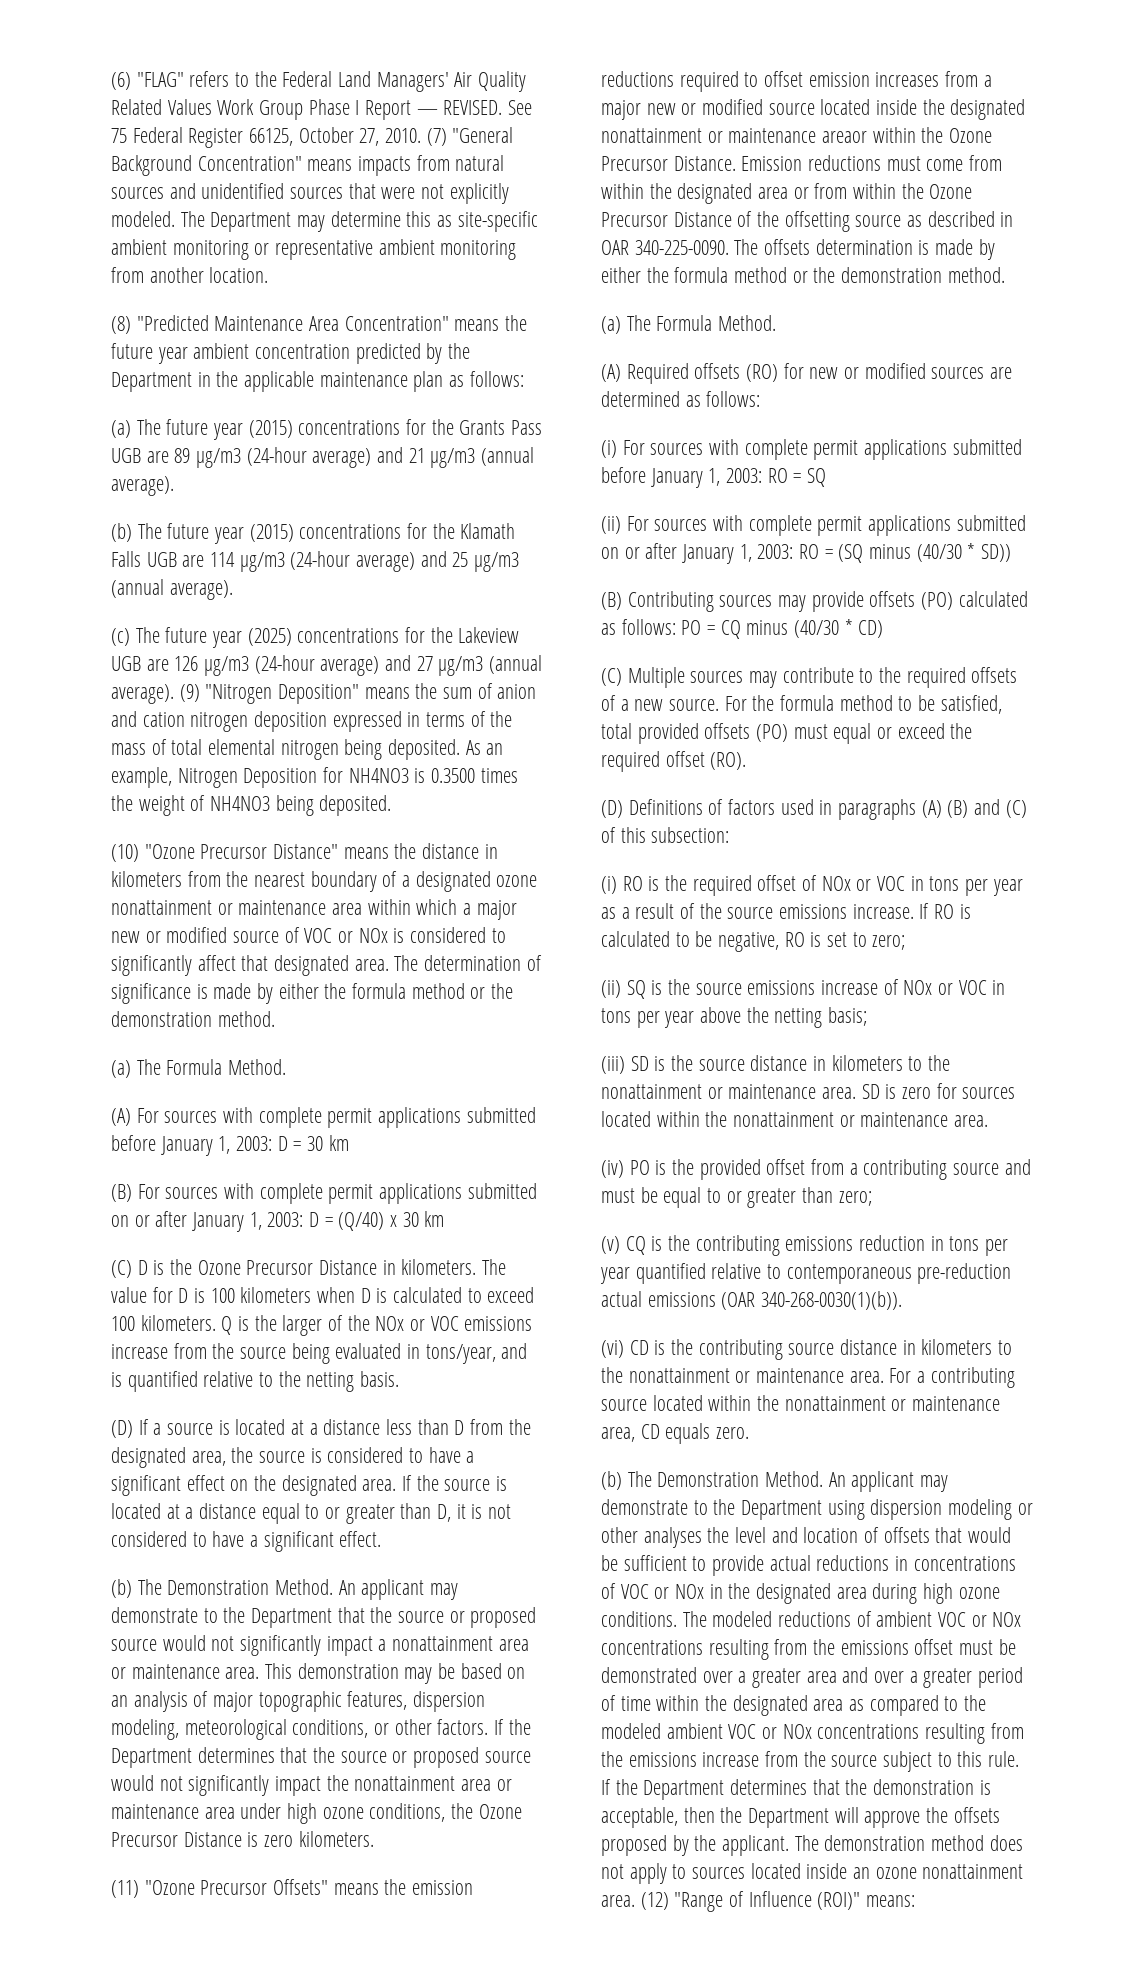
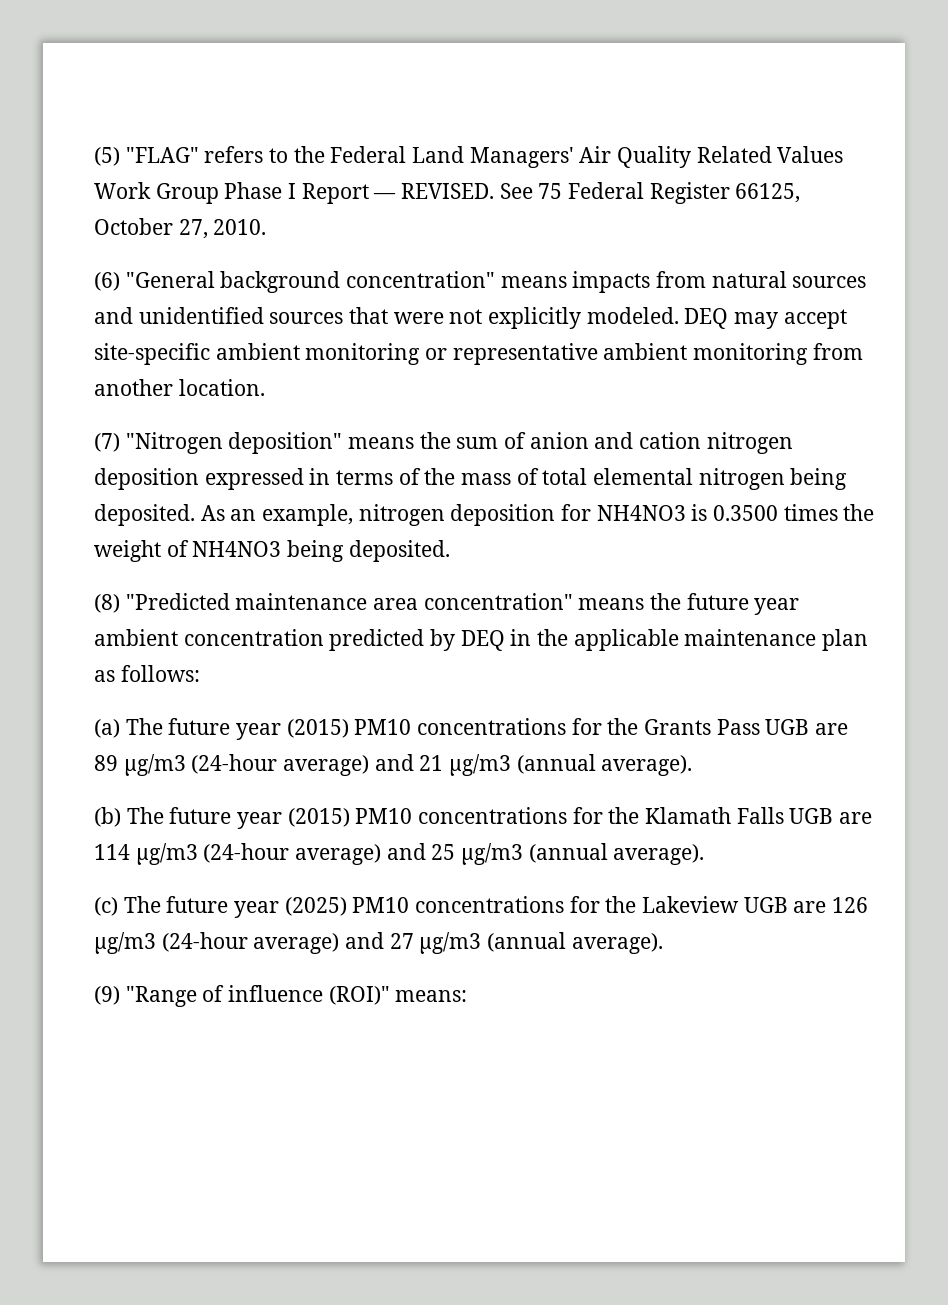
[111,72,131,90] (6) -> [94,147,120,166] (5)
[426,127,514,146] [111,155,302,176] (7) "General Background Concentration" -> [94,271,496,293] // (6) "General background concentration"
[180,211,453,232] The Department may determine this as -> [684,308,847,329] DEQ may accept
[111,315,528,334] [111,343,471,364] [111,371,524,392] [111,419,543,440] [111,447,535,468] [111,476,174,496] [111,523,516,544] [111,551,520,572] [111,579,233,600] [111,627,520,648] [111,655,543,676] [111,684,360,704] (8) "Predicted Maintenance Area Concentration" means the future year ambient concentration predicted by the Department in the applicable maintenance plan as follows: // (a) The future year (2015) concentrations for the Grants Pass UGB are 89 µg/m3 (24-hour average) and 21 µg/m3 (annual average). // (b) The future year (2015) concentrations for the Klamath Falls UGB are 114 µg/m3 (24-hour average) and 25 µg/m3 (annual average). // (c) The future year (2025) concentrations for the Lakeview UGB are 126 µg/m3 (24-hour average) and 27 µg/m3 (annual average). (9) "Nitrogen Deposition" -> [94,432,343,454] (7) "Nitrogen deposition"
[177,768,318,788] Nitrogen Deposition -> [358,504,556,526] nitrogen deposition
[111,843,498,862] [111,871,538,892] [111,899,517,920] [111,927,506,943] [111,955,542,976] [111,983,514,1004] [111,1011,275,1027] [111,1059,287,1078] [111,1107,536,1128] [111,1135,349,1156] [111,1183,537,1204] [111,1211,445,1232] [111,1259,507,1278] [111,1287,535,1303] [111,1315,533,1336] [111,1343,528,1364] [111,1371,400,1392] [111,1419,531,1438] [111,1447,475,1468] [111,1475,508,1496] [111,1503,512,1524] [111,1531,382,1552] [111,1579,459,1600] [111,1607,537,1628] [111,1635,529,1656] [111,1663,526,1684] [111,1691,486,1712] [111,1719,531,1740] [111,1747,531,1768] [111,1775,512,1796] [111,1803,522,1824] [111,1831,374,1847] [111,1879,474,1898] [601,71,992,92] [601,99,1026,120] [601,127,993,143] [601,155,1003,171] [601,183,973,204] [601,211,1014,232] [601,239,995,260] [601,267,1005,283] [601,315,777,334] [601,363,1013,384] [601,391,761,407] [601,439,1022,460] [601,467,827,488] [601,515,1026,536] [601,543,1012,564] [601,591,1028,612] [601,619,884,639] [601,667,1018,688] [601,695,1002,714] [601,723,973,744] [601,751,747,772] [601,799,1027,820] [601,827,730,843] [601,875,1023,896] [601,903,971,919] [601,931,906,952] [601,979,1006,999] [601,1007,868,1028] [601,1055,951,1074] [601,1083,1016,1099] [601,1111,989,1127] [601,1159,1031,1180] [601,1187,872,1208] [601,1235,1009,1256] [600,1263,1012,1284] [601,1291,903,1310] [601,1339,1013,1360] [601,1367,1015,1388] [601,1395,1001,1411] [601,1423,750,1444] [601,1471,949,1492] [601,1499,1033,1520] [601,1527,1012,1548] [601,1555,1016,1576] [601,1583,1000,1604] [601,1611,1022,1627] [601,1639,1016,1660] [601,1667,1024,1688] [601,1695,987,1716] [601,1723,1024,1744] [601,1751,1020,1772] [601,1779,991,1800] [601,1807,1000,1828] [601,1835,1023,1856] [601,1863,1024,1884] [601,1892,669,1910] (10) "Ozone Precursor Distance" means the distance in kilometers from the nearest boundary of a designated ozone nonattainment or maintenance area within which a major new or modified source of VOC or NOx is considered to significantly affect that designated area. The determination of significance is made by either the formula method or the demonstration method. // (a) The Formula Method. // (A) For sources with complete permit applications submitted before January 1, 2003: D = 30 km // (B) For sources with complete permit applications submitted on or after January 1, 2003: D = (Q/40) x 30 km // (C) D is the Ozone Precursor Distance in kilometers. The value for D is 100 kilometers when D is calculated to exceed 100 kilometers. Q is the larger of the NOx or VOC emissions increase from the source being evaluated in tons/year, and is quantified relative to the netting basis. // (D) If a source is located at a distance less than D from the designated area, the source is considered to have a significant effect on the designated area. If the source is located at a distance equal to or greater than D, it is not considered to have a significant effect. // (b) The Demonstration Method. An applicant may demonstrate to the Department that the source or proposed source would not significantly impact a nonattainment area or maintenance area. This demonstration may be based on an analysis of major topographic features, dispersion modeling, meteorological conditions, or other factors. If the Department determines that the source or proposed source would not significantly impact the nonattainment area or maintenance area under high ozone conditions, the Ozone Precursor Distance is zero kilometers. // (11) "Ozone Precursor Offsets" means the emission reductions required to offset emission increases from a major new or modified source located inside the designated nonattainment or maintenance areaor within the Ozone Precursor Distance. Emission reductions must come from within the designated area or from within the Ozone Precursor Distance of the offsetting source as described in OAR 340-225-0090. The offsets determination is made by either the formula method or the demonstration method. // (a) The Formula Method. // (A) Required offsets (RO) for new or modified sources are determined as follows: // (i) For sources with complete permit applications submitted before January 1, 2003: RO = SQ // (ii) For sources with complete permit applications submitted on or after January 1, 2003: RO = (SQ minus (40/30 * SD)) // (B) Contributing sources may provide offsets (PO) calculated as follows: PO = CQ minus (40/30 * CD) // (C) Multiple sources may contribute to the required offsets of a new source. For the formula method to be satisfied, total provided offsets (PO) must equal or exceed the required offset (RO). // (D) Definitions of factors used in paragraphs (A) (B) and (C) of this subsection: // (i) RO is the required offset of NOx or VOC in tons per year as a result of the source emissions increase. If RO is calculated to be negative, RO is set to zero; // (ii) SQ is the source emissions increase of NOx or VOC in tons per year above the netting basis; // (iii) SD is the source distance in kilometers to the nonattainment or maintenance area. SD is zero for sources located within the nonattainment or maintenance area. // (iv) PO is the provided offset from a contributing source and must be equal to or greater than zero; // (v) CQ is the contributing emissions reduction in tons per year quantified relative to contemporaneous pre-reduction actual emissions (OAR 340-268-0030(1)(b)). // (vi) CD is the contributing source distance in kilometers to the nonattainment or maintenance area. For a contributing source located within the nonattainment or maintenance area, CD equals zero. // (b) The Demonstration Method. An applicant may demonstrate to the Department using dispersion modeling or other analyses the level and location of offsets that would be sufficient to provide actual reductions in concentrations of VOC or NOx in the designated area during high ozone conditions. The modeled reductions of ambient VOC or NOx concentrations resulting from the emissions offset must be demonstrated over a greater area and over a greater period of time within the designated area as compared to the modeled ambient VOC or NOx concentrations resulting from the emissions increase from the source subject to this rule. If the Department determines that the demonstration is acceptable, then the Department will approve the offsets proposed by the applicant. The demonstration method does not apply to sources located inside an ozone nonattainment area. (12) -> [94,593,800,615] [94,629,869,651] [94,665,200,682] [94,718,849,740] [94,754,693,776] [94,807,873,829] [94,843,705,865] [94,896,869,918] [94,932,663,954] [94,986,120,1005] (8) "Predicted maintenance area concentration" means the future year ambient concentration predicted by DEQ in the applicable maintenance plan as follows: // (a) The future year (2015) PM10 concentrations for the Grants Pass UGB are 89 µg/m3 (24-hour average) and 21 µg/m3 (annual average). // (b) The future year (2015) PM10 concentrations for the Klamath Falls UGB are 114 µg/m3 (24-hour average) and 25 µg/m3 (annual average). // (c) The future year (2025) PM10 concentrations for the Lakeview UGB are 126 µg/m3 (24-hour average) and 27 µg/m3 (annual average). // (9)
[748,1891,812,1907] Influence -> [228,985,324,1002] influence

